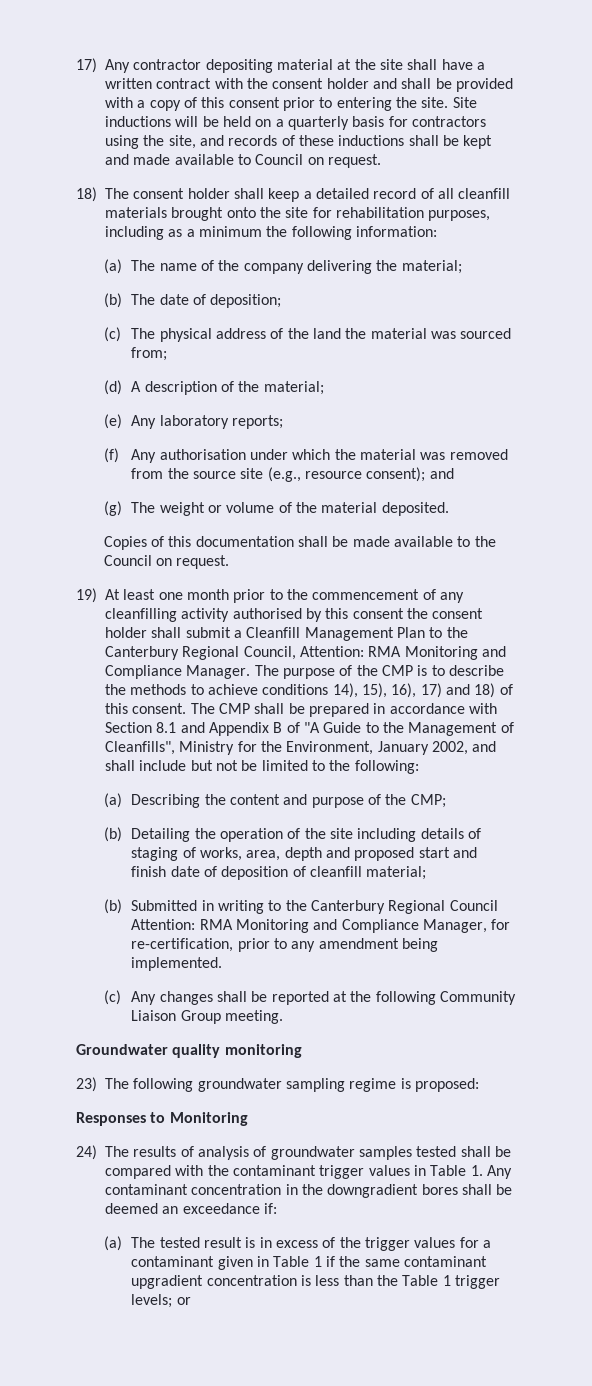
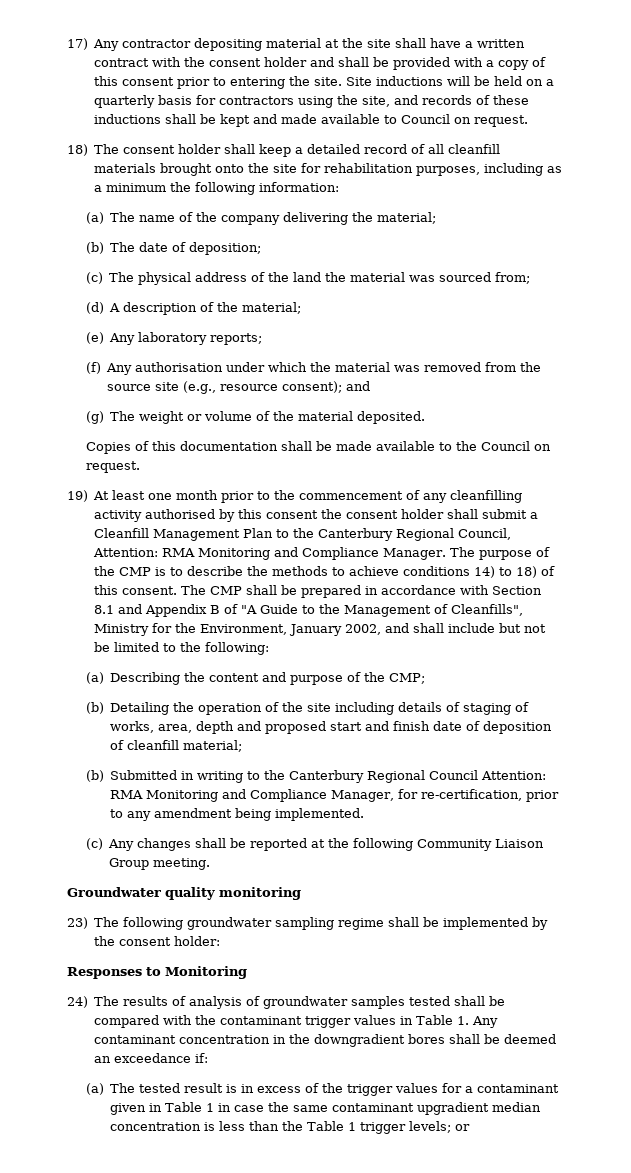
[332,683,470,698] 14), 15), 16), 17) and -> [474,566,513,578] 14) to
[400,1078,479,1092] is proposed: -> [388,917,549,930] [94,936,221,946] shall be implemented by the consent holder:
[325,1256,335,1267] if -> [217,1103,264,1112] in case
(204, 1282) none -> [491,1102,541,1112] median

